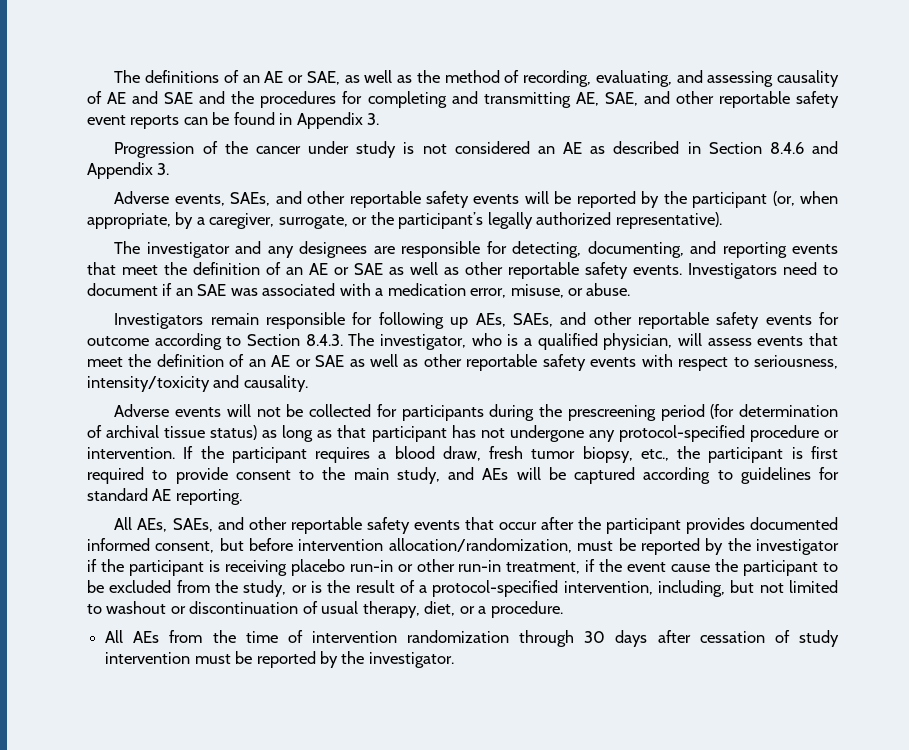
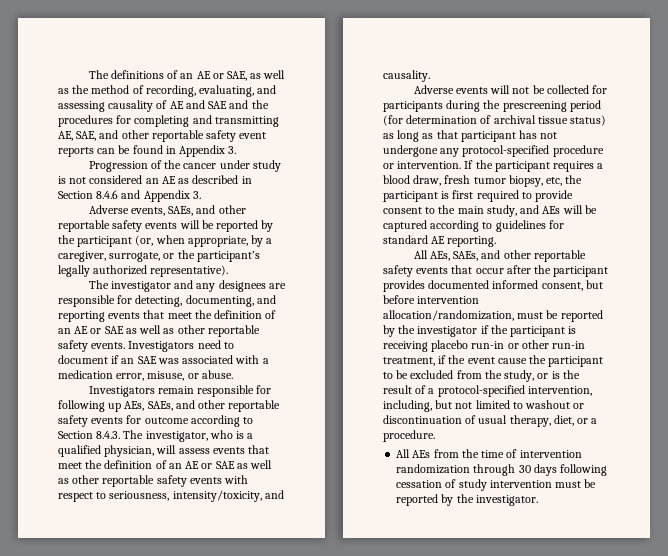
[87,376,210,392] intensity/toxicity -> [172,490,262,502] intensity/toxicity,
[640,449,669,461] etc., -> [546,177,563,186] etc,
[657,630,691,643] after -> [560,464,608,476] following

